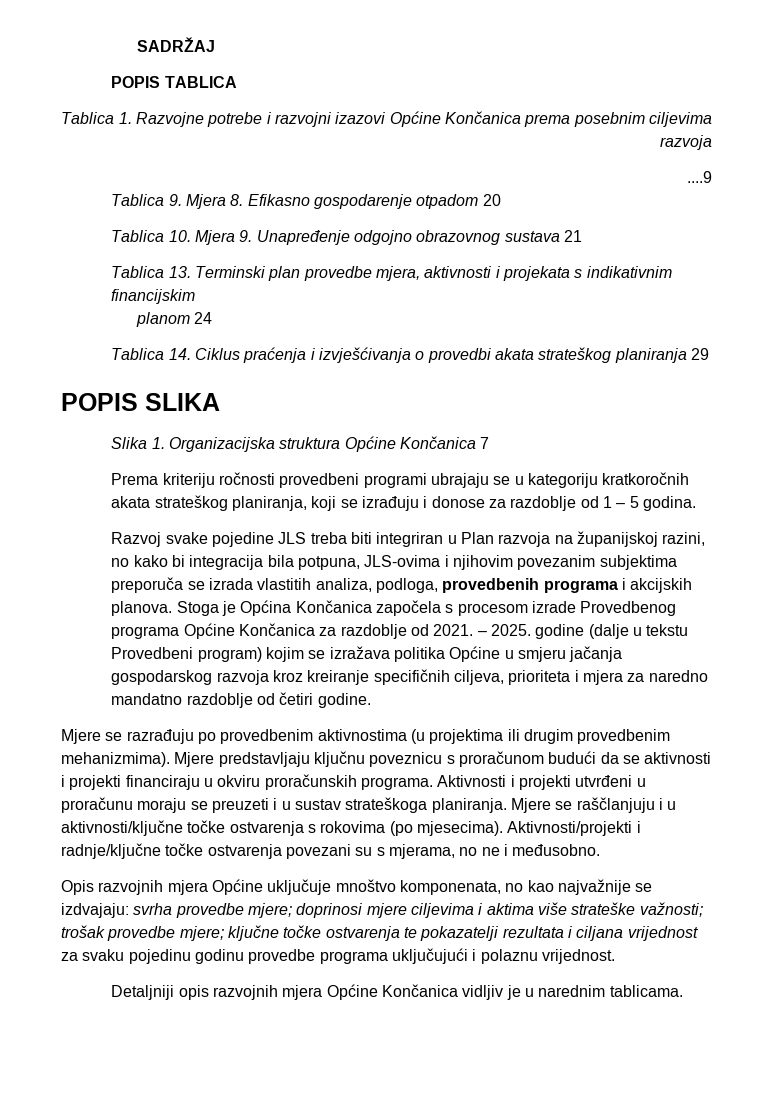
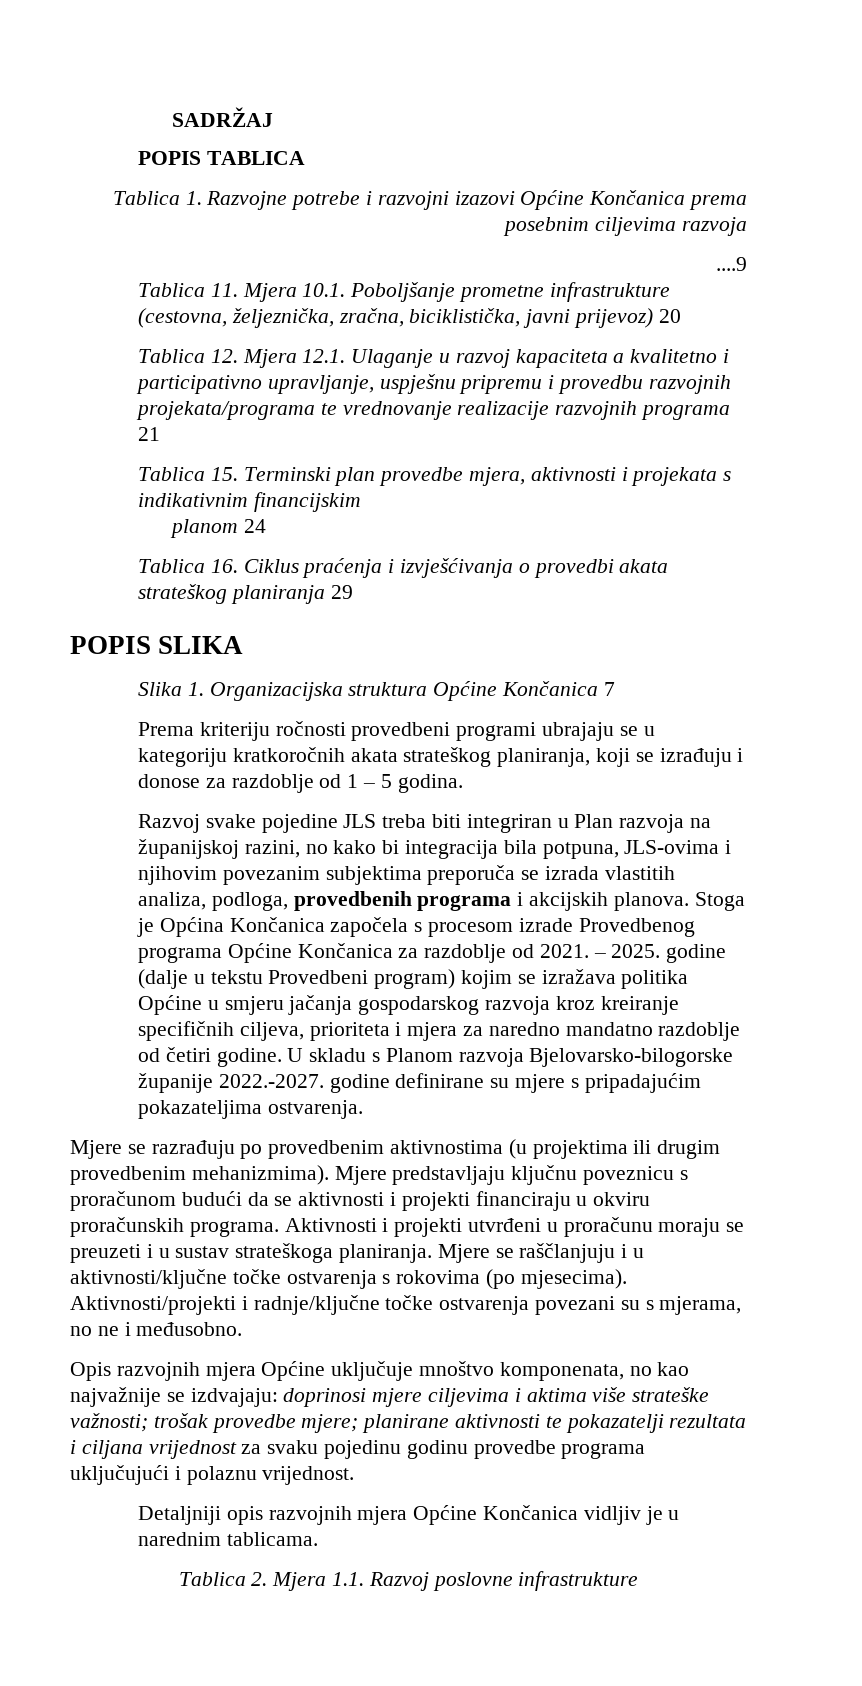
[168,194,501,209] [111,230,560,245] 9. Mjera 8. Efikasno gospodarenje otpadom 20 // Tablica 10. Mjera 9. Unapređenje odgojno obrazovnog sustava -> [210,282,670,302] [137,308,681,328] [137,349,729,368] [135,374,731,394] [135,401,730,420] 11. Mjera 10.1. Poboljšanje prometne infrastrukture (cestovna, željeznička, zračna, biciklistička, javni prijevoz) 20 // Tablica 12. Mjera 12.1. Ulaganje u razvoj kapaciteta a kvalitetno i participativno upravljanje, uspješnu pripremu i provedbu razvojnih projekata/programa te vrednovanje realizacije razvojnih programa
[168,266,191,278] 13. -> [210,467,238,481] 15.
[168,348,191,360] 14. -> [210,559,238,573] 16.
(371, 700) none -> [287,1048,734,1067] [137,1073,701,1093] [137,1100,363,1119] U skladu s Planom razvoja Bjelovarsko-bilogorske županije 2022.-2027. godine definirane su mjere s pripadajućim pokazateljima ostvarenja.
[133,903,292,918] svrha provedbe mjere; -> (278, 1397) none
[227,925,400,941] ključne točke ostvarenja -> [362,1414,541,1433] planirane aktivnosti
(683, 991) none -> [178,1571,639,1591] // Tablica 2. Mjera 1.1. Razvoj poslovne infrastrukture

